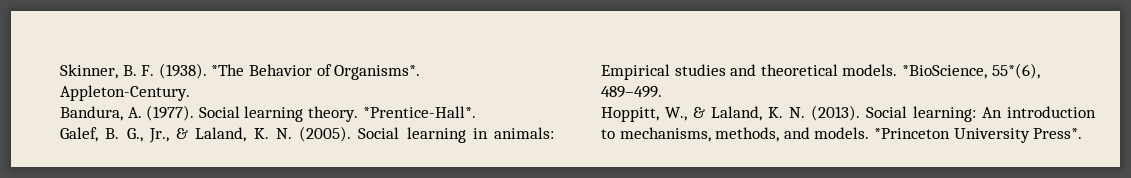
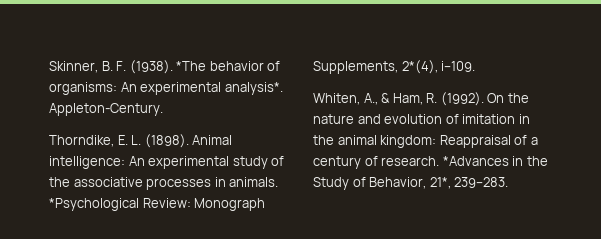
[248,64,421,80] [60,85,190,101] [60,105,476,122] [60,126,554,143] [601,63,1040,80] [601,86,662,98] [601,105,1096,122] [601,127,1083,143] Behavior of Organisms*. Appleton-Century. // Bandura, A. (1977). Social learning theory. *Prentice-Hall*. // Galef, B. G., Jr., & Laland, K. N. (2005). Social learning in animals: Empirical studies and theoretical models. *BioScience, 55*(6), 489–499. // Hoppitt, W., & Laland, K. N. (2013). Social learning: An introduction to mechanisms, methods, and models. *Princeton University Press*. -> [209,61,281,71] [49,82,283,95] [49,103,163,116] [49,134,233,148] [49,156,285,169] [49,177,279,190] [49,198,266,211] [313,60,476,74] [313,92,529,106] [313,114,530,124] [313,135,538,148] [313,156,548,169] [313,177,509,190] behavior of organisms: An experimental analysis*. Appleton-Century. // Thorndike, E. L. (1898). Animal intelligence: An experimental study of the associative processes in animals. *Psychological Review: Monograph Supplements, 2*(4), i–109. // Whiten, A., & Ham, R. (1992). On the nature and evolution of imitation in the animal kingdom: Reappraisal of a century of research. *Advances in the Study of Behavior, 21*, 239–283.

